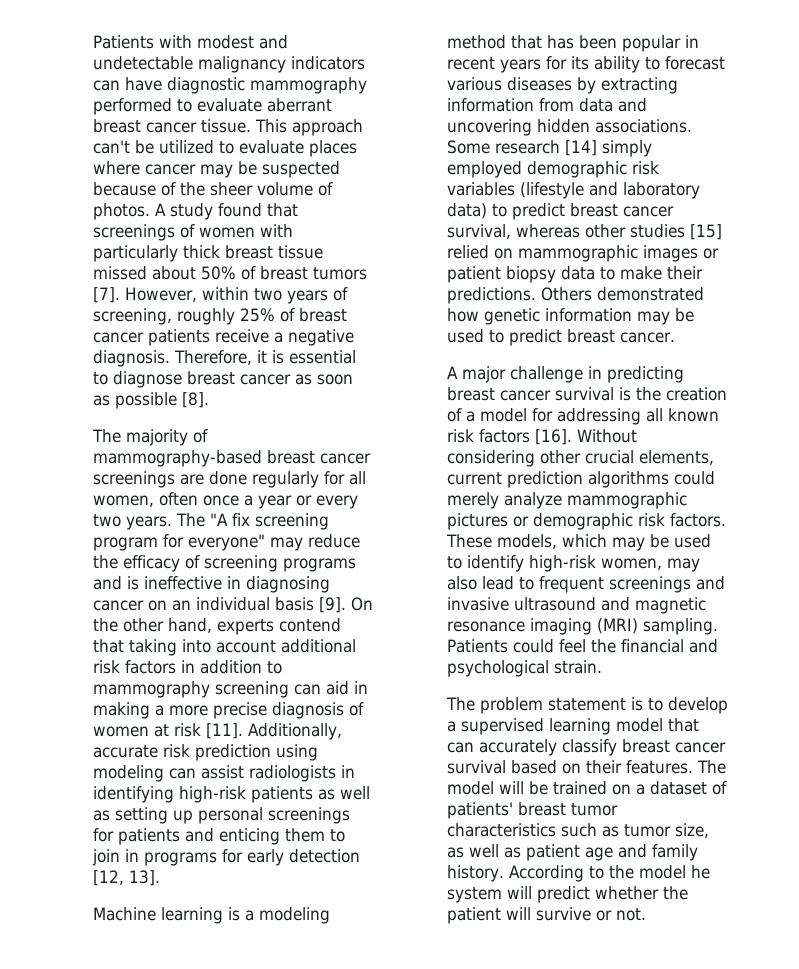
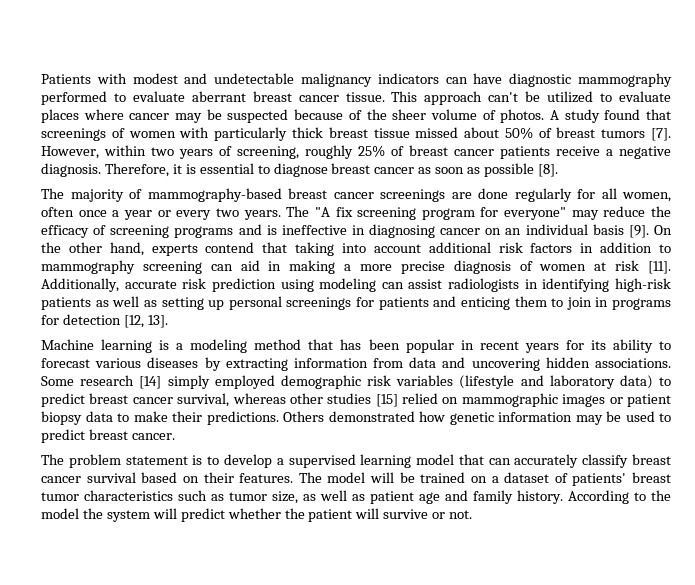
[247,849,285,866] early -> (60, 320) none
[447,366,685,383] [447,387,728,401] [447,408,720,425] [447,429,638,445] [447,450,715,467] [447,471,716,488] [447,492,688,509] [447,513,727,530] [446,534,712,551] [447,555,701,572] [447,576,726,593] [447,597,707,614] [447,618,719,635] [447,639,719,653] [447,660,603,677] // A major challenge in predicting breast cancer survival is the creation of a model for addressing all known risk factors [16]. Without considering other crucial elements, current prediction algorithms could merely analyze mammographic pictures or demographic risk factors. These models, which may be used to identify high-risk women, may also lead to frequent screenings and invasive ultrasound and magnetic resonance imaging (MRI) sampling. Patients could feel the financial and psychological strain. -> (175, 436) none
[691,865,711,879] he -> [82,508,103,519] the

